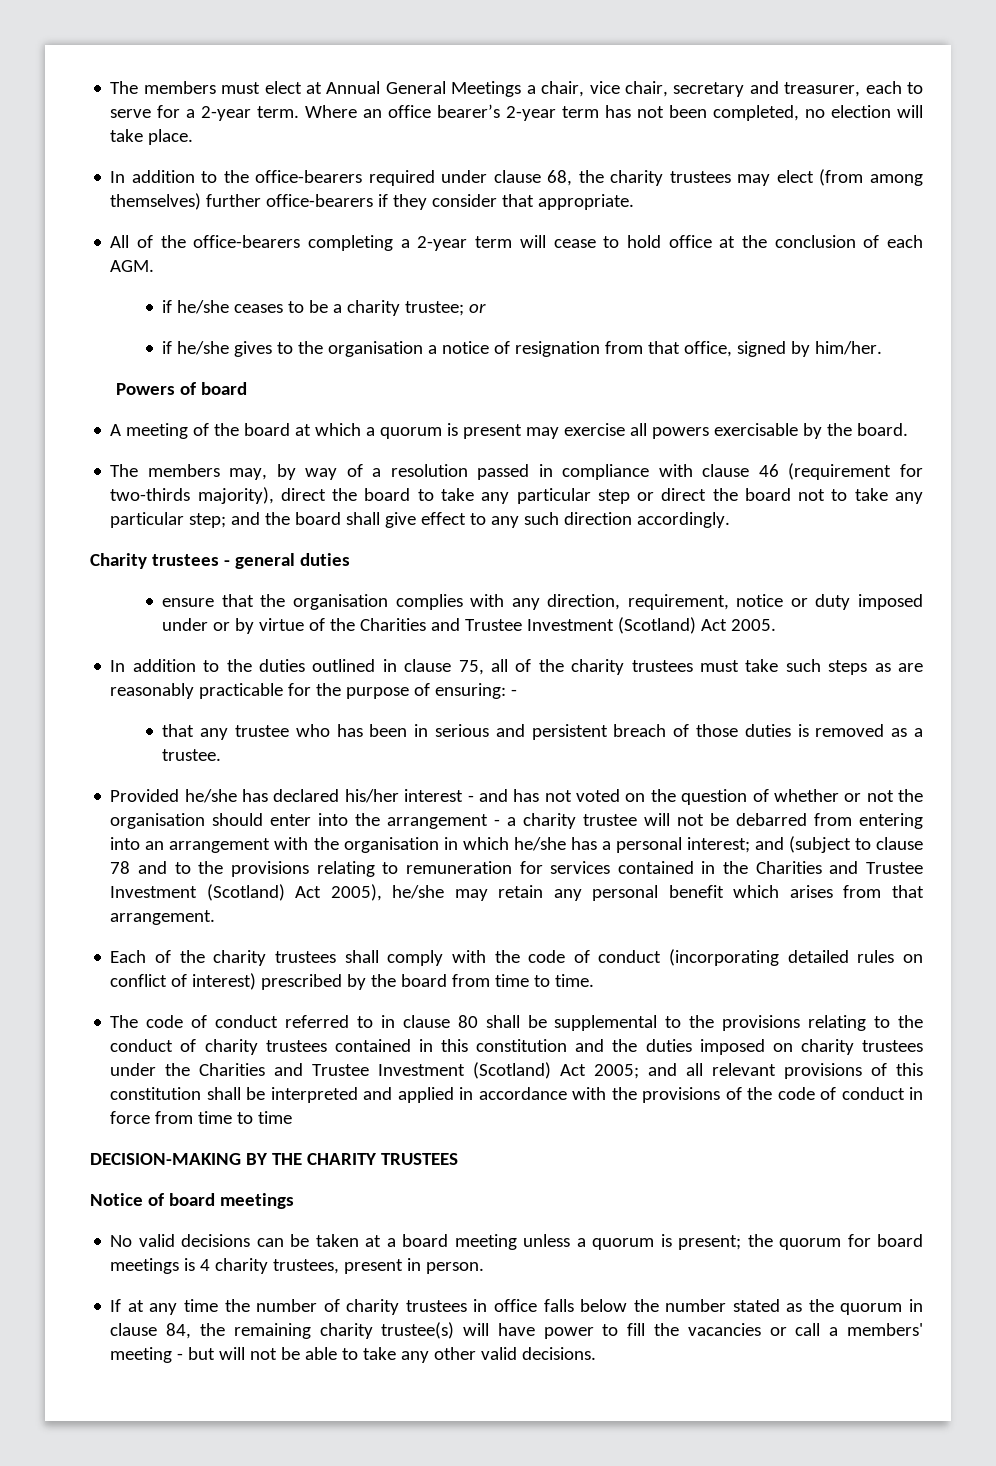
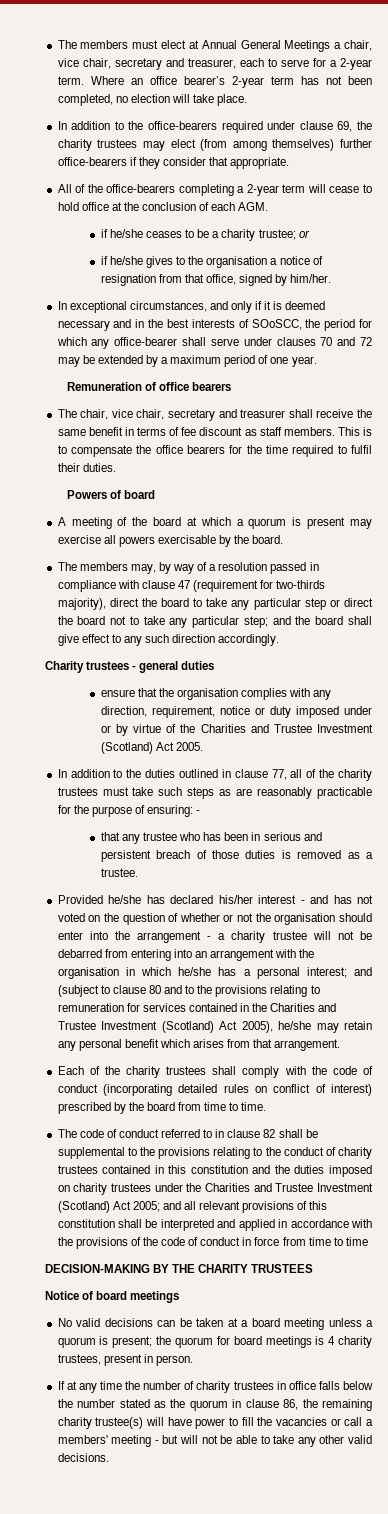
[547,170,573,186] 68, -> [337,121,353,132] 69,
(883, 348) none -> [57,301,326,313] [57,319,372,331] [56,337,372,349] [57,355,317,367] [66,382,231,391] [57,409,372,421] [57,427,372,436] [57,445,372,457] [57,463,116,472] // In exceptional circumstances, and only if it is deemed necessary and in the best interests of SOoSCC, the period for which any office-bearer shall serve under clauses 70 and 72 may be extended by a maximum period of one year. // Remuneration of office bearers // The chair, vice chair, secretary and treasurer shall receive the same benefit in terms of fee discount as staff members. This is to compensate the office bearers for the time required to fulfil their duties.
[758,464,779,477] 46 -> [177,580,190,589] 47
[458,660,484,675] 75, -> [271,769,287,780] 77,
[110,861,131,874] 78 -> [148,985,161,994] 80
[457,1015,478,1028] 80 -> [263,1129,276,1138] 82
[166,1323,192,1339] 84, -> [283,1399,299,1410] 86,

